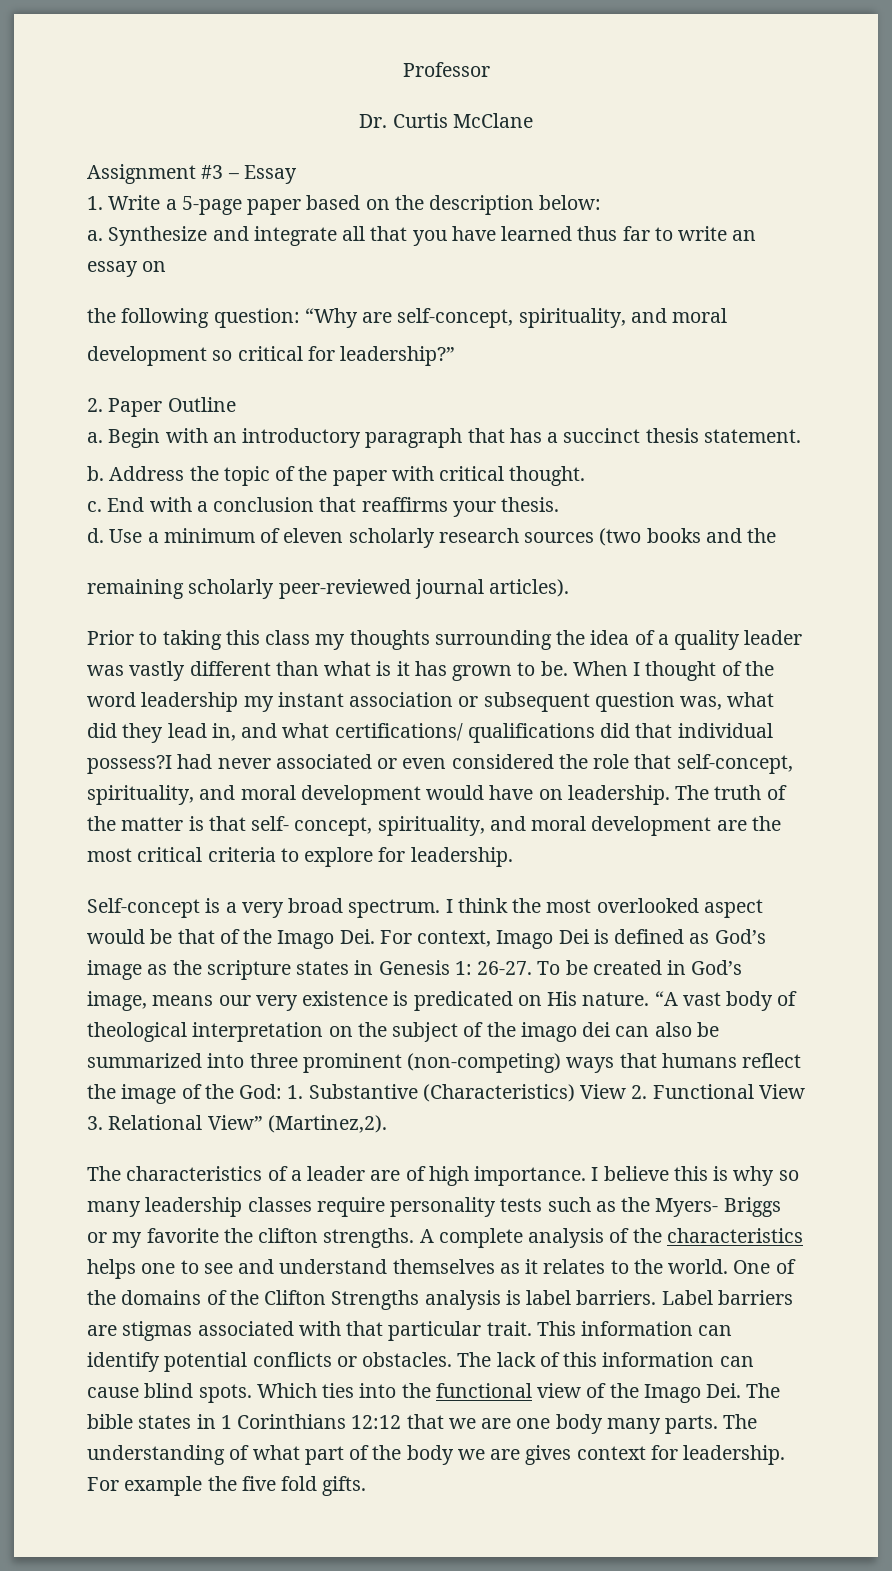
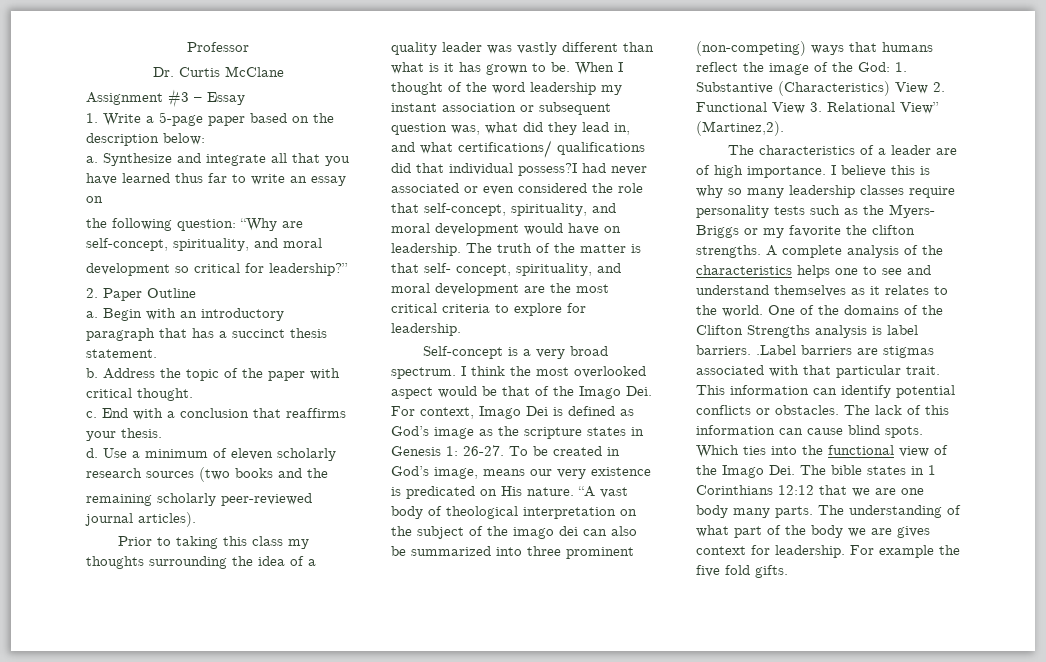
[661,1290,713,1305] Label -> [756,345,796,355] .Label

